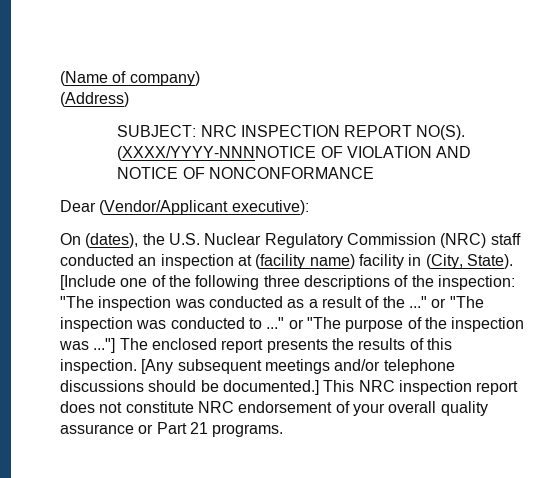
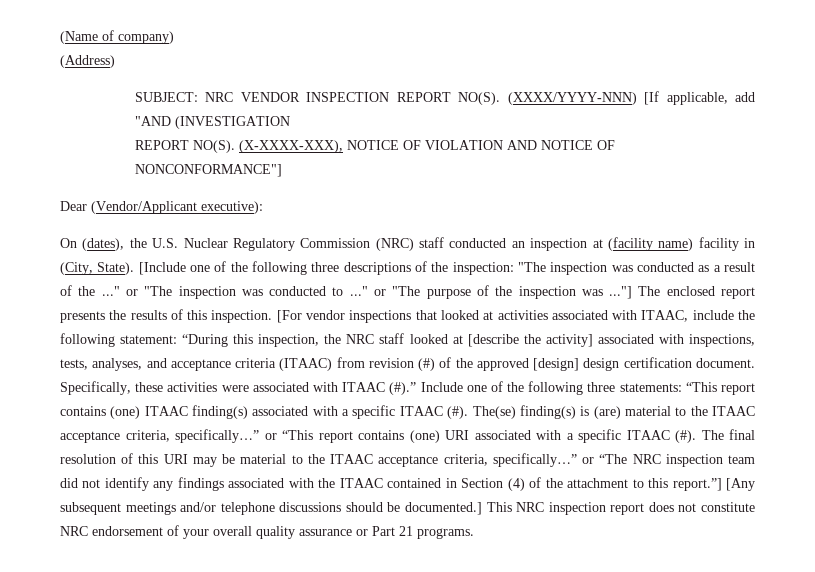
(237, 131) none -> [240,92,300,102] VENDOR
[117,146,317,161] (XXXX/YYYY-NNNNOTICE -> [507,91,755,105] [134,116,290,129] [134,140,399,153] (XXXX/YYYY-NNN) [If applicable, add "AND (INVESTIGATION // REPORT NO(S). (X-XXXX-XXX), NOTICE
[208,167,374,179] NONCONFORMANCE -> [134,164,282,177] NONCONFORMANCE"]
(137, 366) none -> [276,310,755,323] [60,333,756,347] [60,357,755,371] [60,381,755,395] [60,405,756,419] [60,429,755,443] [60,453,756,467] [60,477,722,491] [For vendor inspections that looked at activities associated with ITAAC, include the following statement: “During this inspection, the NRC staff looked at [describe the activity] associated with inspections, tests, analyses, and acceptance criteria (ITAAC) from revision (#) of the approved [design] design certification document. Specifically, these activities were associated with ITAAC (#).” Include one of the following three statements: “This report contains (one) ITAAC finding(s) associated with a specific ITAAC (#). The(se) finding(s) is (are) material to the ITAAC acceptance criteria, specifically…” or “This report contains (one) URI associated with a specific ITAAC (#). The final resolution of this URI may be material to the ITAAC acceptance criteria, specifically…” or “The NRC inspection team did not identify any findings associated with the ITAAC contained in Section (4) of the attachment to this report.”]

